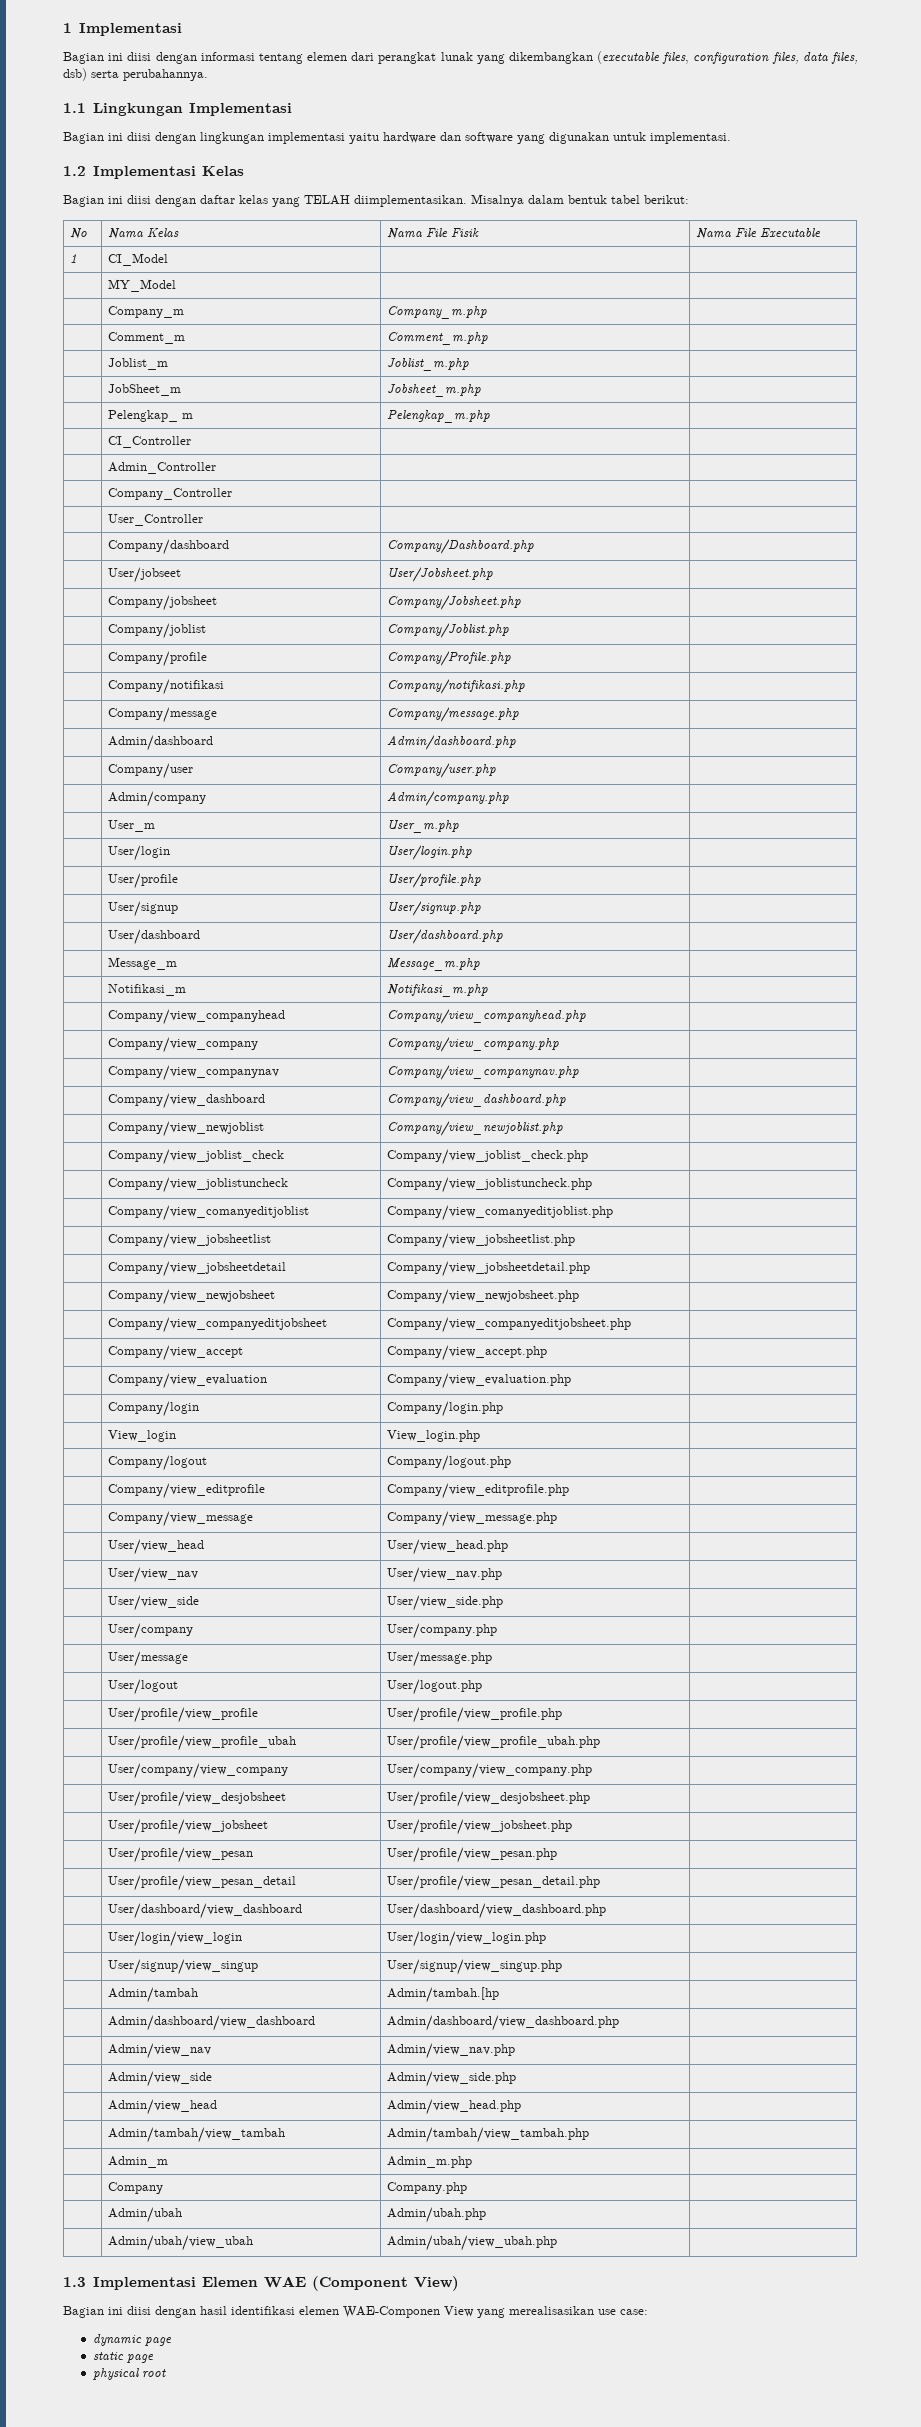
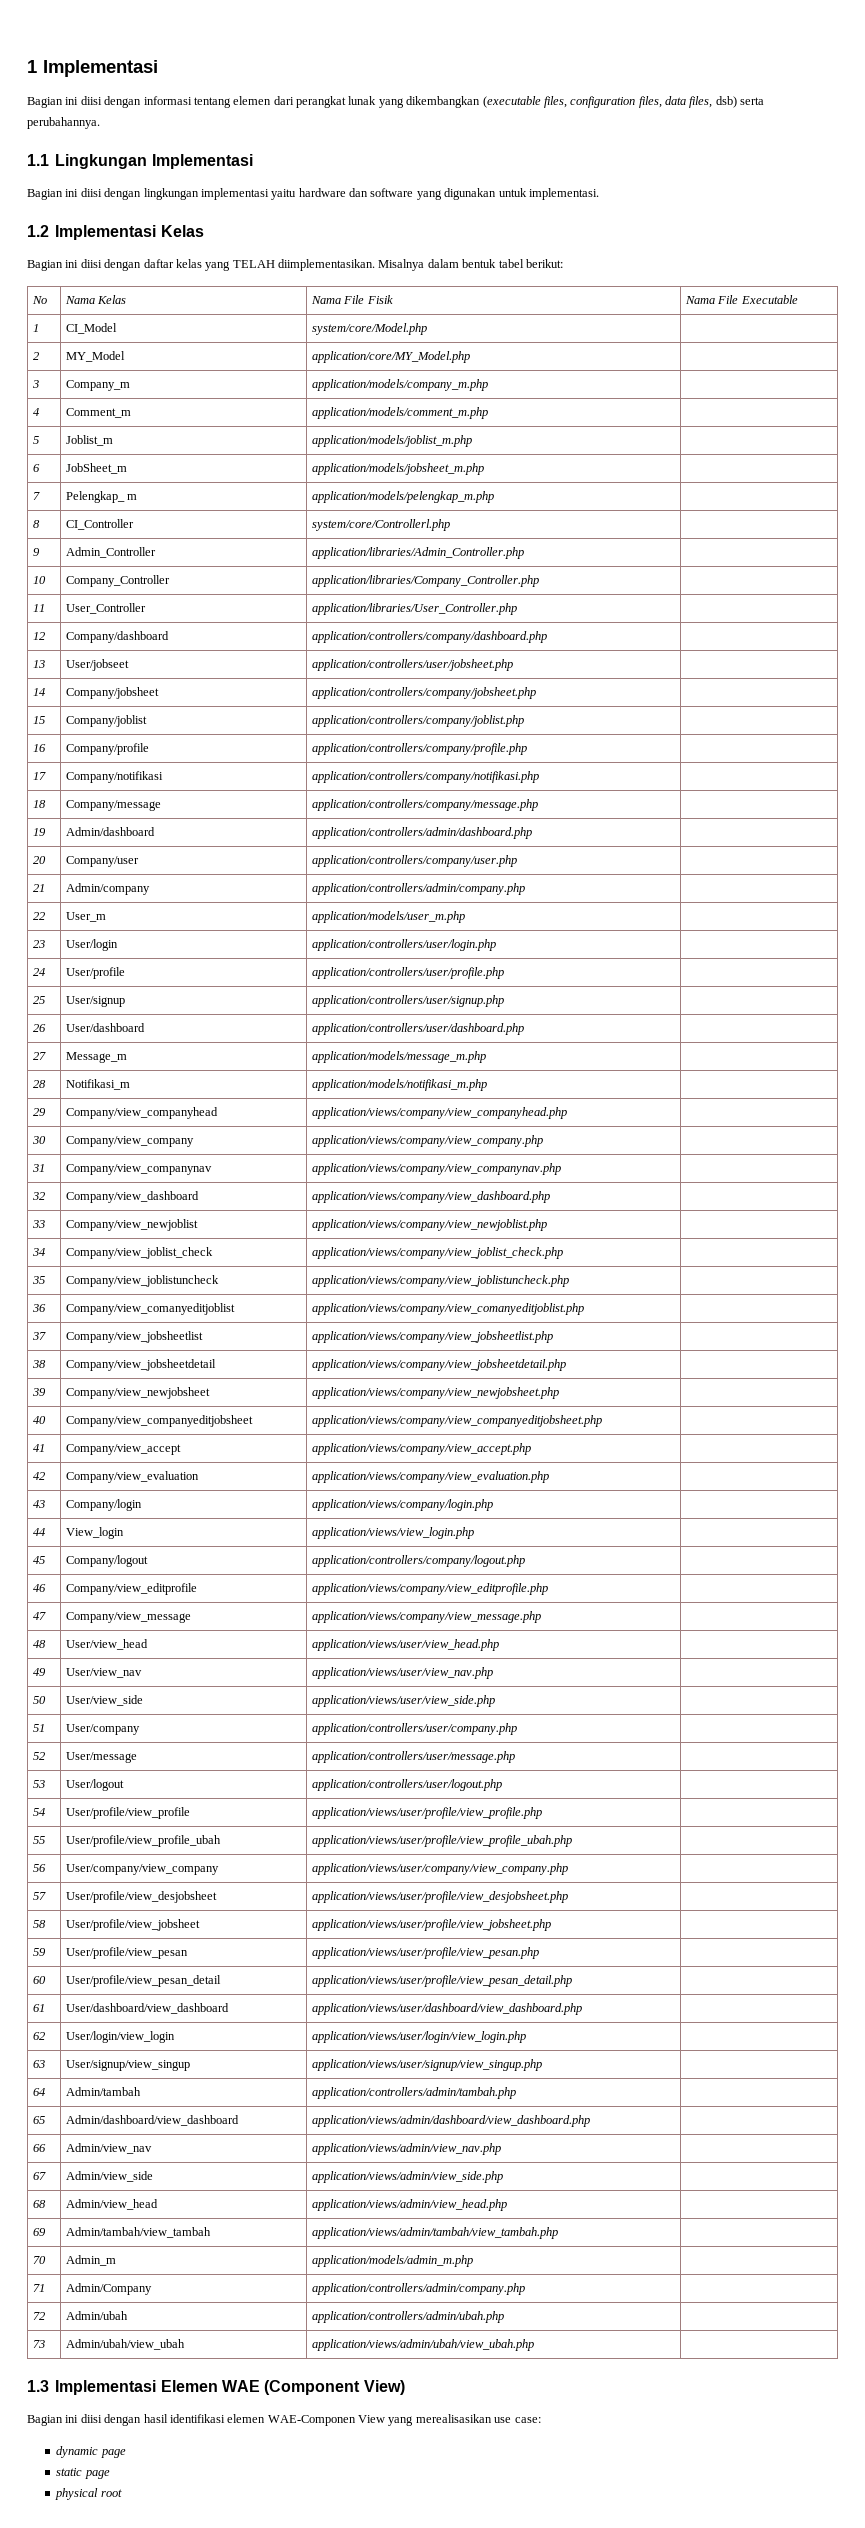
(169, 259) | // -> [311,323,427,335] [32,352,39,360] system/core/Model.php | // 2
(177, 285) | // -> [311,351,470,363] [31,380,39,388] application/core/MY_Model.php | // 3
[387,306,488,319] Company_m.php | // -> [311,379,488,391] [32,408,39,416] application/models/company_m.php | // 4
[387,332,489,345] Comment_m.php | // -> [311,407,488,419] [32,436,39,444] application/models/comment_m.php | // 5
[387,358,470,371] Joblist_m.php | // -> [311,435,472,447] [32,464,40,472] application/models/joblist_m.php | // 6
[387,384,482,397] Jobsheet_m.php | // -> [311,463,484,475] [32,492,40,500] application/models/jobsheet_m.php | // 7
[387,410,491,423] Pelengkap_m.php | // -> [311,491,494,503] [32,520,40,528] application/models/pelengkap_m.php | // 8
(192, 442) | // -> [311,519,450,531] [32,548,40,556] system/core/Controllerl.php | // 9
(217, 468) | // -> [311,547,524,559] [32,576,46,584] application/libraries/Admin_Controller.php | // 10
(233, 494) | // -> [311,575,539,587] [32,604,45,612] application/libraries/Company_Controller.php | // 11
(204, 520) | // -> [311,603,517,615] [32,632,45,640] application/libraries/User_Controller.php | // 12
[387,539,535,554] Company/Dashboard.php | // -> [311,631,547,643] [32,660,45,668] application/controllers/company/dashboard.php | // 13
[387,567,494,582] User/Jobsheet.php | // -> [311,659,513,671] [32,688,45,696] application/controllers/user/jobsheet.php | // 14
[387,595,522,610] Company/Jobsheet.php | // -> [311,687,536,699] [32,716,45,724] application/controllers/company/jobsheet.php | // 15
[387,623,510,638] Company/Joblist.php | // -> [311,715,524,727] [32,744,46,752] application/controllers/company/joblist.php | // 16
[387,651,512,666] Company/Profile.php | // -> [311,743,527,755] [32,772,46,780] application/controllers/company/profile.php | // 17
[387,679,526,694] Company/notifikasi.php | // -> [311,771,539,783] [32,800,46,808] application/controllers/company/notifikasi.php | // 18
[387,707,520,722] Company/message.php | // -> [311,799,538,811] [32,828,46,836] application/controllers/company/message.php | // 19
[387,735,517,750] Admin/dashboard.php | // -> [311,827,532,839] [32,856,46,864] application/controllers/admin/dashboard.php | // 20
[387,763,497,778] Company/user.php | // -> [311,855,517,867] [32,884,45,892] application/controllers/company/user.php | // 21
[387,791,510,806] Admin/company.php | // -> [311,883,525,895] [32,912,45,920] application/controllers/admin/company.php | // 22
[387,820,460,833] User_m.php | // -> [311,911,465,923] [32,940,45,948] application/models/user_m.php | // 23
[387,845,473,860] User/login.php | // -> [311,939,496,951] [32,968,45,976] application/controllers/user/login.php | // 24
[387,873,482,888] User/profile.php | // -> [311,967,504,979] [32,996,45,1004] application/controllers/user/profile.php | // 25
[387,901,482,916] User/signup.php | // -> [311,995,504,1007] [32,1024,46,1032] application/controllers/user/signup.php | // 26
[387,929,504,944] User/dashboard.php | // -> [311,1023,524,1035] [32,1052,46,1060] application/controllers/user/dashboard.php | // 27
[387,958,481,971] Message_m.php | // -> [311,1051,486,1063] [32,1080,46,1088] application/models/message_m.php | // 28
[387,984,489,997] Notifikasi_m.php | // -> [311,1079,487,1091] [32,1108,46,1116] application/models/notifikasi_m.php | // 29
[387,1009,587,1024] Company/view_companyhead.php | // -> [311,1107,567,1119] [31,1136,46,1144] application/views/company/view_companyhead.php | // 30
[387,1037,560,1052] Company/view_company.php | // -> [311,1135,543,1147] [31,1164,45,1172] application/views/company/view_company.php | // 31
[387,1065,580,1080] Company/view_companynav.php | // -> [311,1163,561,1175] [31,1192,45,1200] application/views/company/view_companynav.php | // 32
[387,1093,567,1108] Company/view_dashboard.php | // -> [311,1191,550,1203] [31,1220,45,1228] application/views/company/view_dashboard.php | // 33
[387,1121,564,1136] Company/view_newjoblist.php | // -> [311,1219,547,1231] [31,1248,45,1256] application/views/company/view_newjoblist.php | // 34
[387,1149,589,1165] Company/view_joblist_check.php | // -> [311,1247,563,1259] [31,1276,45,1284] application/views/company/view_joblist_check.php | // 35
[387,1177,593,1193] Company/view_joblistuncheck.php | // -> [311,1275,569,1287] [31,1304,46,1312] application/views/company/view_joblistuncheck.php | // 36
[387,1205,614,1221] Company/view_comanyeditjoblist.php | // -> [311,1303,584,1315] [31,1332,46,1340] application/views/company/view_comanyeditjoblist.php | // 37
[387,1233,576,1249] Company/view_jobsheetlist.php | // -> [311,1331,553,1343] [31,1360,46,1368] application/views/company/view_jobsheetlist.php | // 38
[387,1261,591,1277] Company/view_jobsheetdetail.php | // -> [311,1359,566,1371] [31,1388,46,1396] application/views/company/view_jobsheetdetail.php | // 39
[387,1289,580,1305] Company/view_newjobsheet.php | // -> [311,1387,559,1399] [32,1416,46,1424] application/views/company/view_newjobsheet.php | // 40
[387,1317,632,1333] Company/view_companyeditjobsheet.php | // -> [311,1415,602,1427] [32,1444,45,1452] application/views/company/view_companyeditjobsheet.php | // 41
[387,1345,548,1361] Company/view_accept.php | // -> [311,1443,531,1455] [32,1472,45,1480] application/views/company/view_accept.php | // 42
[387,1373,572,1389] Company/view_evaluation.php | // -> [311,1471,549,1483] [32,1500,45,1508] application/views/company/view_evaluation.php | // 43
[387,1401,504,1417] Company/login.php | // -> [311,1499,493,1511] [32,1528,45,1536] application/views/company/login.php | // 44
[387,1430,481,1442] View_login.php | // -> [311,1527,474,1539] [32,1556,45,1564] application/views/view_login.php | // 45
[387,1455,512,1471] Company/logout.php | // -> [311,1555,525,1567] [32,1584,46,1592] application/controllers/company/logout.php | // 46
[387,1483,570,1499] Company/view_editprofile.php | // -> [311,1583,548,1595] [32,1612,46,1620] application/views/company/view_editprofile.php | // 47
[387,1511,558,1527] Company/view_message.php | // -> [311,1611,541,1623] [32,1640,46,1648] application/views/company/view_message.php | // 48
[387,1539,509,1555] User/view_head.php | // -> [311,1639,499,1651] [32,1668,46,1676] application/views/user/view_head.php | // 49
[387,1567,503,1583] User/view_nav.php | // -> [311,1667,493,1679] [32,1696,46,1704] application/views/user/view_nav.php | // 50
[387,1595,504,1611] User/view_side.php | // -> [311,1695,495,1707] [32,1724,45,1732] application/views/user/view_side.php | // 51
[387,1623,498,1639] User/company.php | // -> [311,1723,517,1735] [32,1752,45,1760] application/controllers/user/company.php | // 52
[387,1651,493,1667] User/message.php | // -> [311,1751,515,1763] [32,1780,45,1788] application/controllers/user/message.php | // 53
[387,1679,483,1695] User/logout.php | // -> [311,1779,502,1791] [32,1808,45,1816] application/controllers/user/logout.php | // 54
[387,1707,563,1723] User/profile/view_profile.php | // -> [311,1807,542,1819] [32,1836,45,1844] application/views/user/profile/view_profile.php | // 55
[387,1735,601,1751] User/profile/view_profile_ubah.php | // -> [311,1835,572,1847] [32,1864,46,1872] application/views/user/profile/view_profile_ubah.php | // 56
[387,1763,593,1779] User/company/view_company.php | // -> [311,1863,568,1875] [32,1892,46,1900] application/views/user/company/view_company.php | // 57
[387,1791,591,1807] User/profile/view_desjobsheet.php | // -> [311,1891,568,1903] [32,1920,46,1928] application/views/user/profile/view_desjobsheet.php | // 58
[387,1819,573,1835] User/profile/view_jobsheet.php | // -> [311,1919,551,1931] [32,1948,46,1956] application/views/user/profile/view_jobsheet.php | // 59
[387,1847,558,1863] User/profile/view_pesan.php | // -> [311,1947,539,1959] [32,1976,46,1984] application/views/user/profile/view_pesan.php | // 60
[387,1875,601,1891] User/profile/view_pesan_detail.php | // -> [311,1975,572,1987] [32,2004,45,2012] application/views/user/profile/view_pesan_detail.php | // 61
[387,1903,607,1919] User/dashboard/view_dashboard.php | // -> [311,2003,582,2015] [32,2032,45,2040] application/views/user/dashboard/view_dashboard.php | // 62
[387,1931,547,1947] User/login/view_login.php | // -> [311,2031,526,2043] [32,2060,45,2068] application/views/user/login/view_login.php | // 63
[387,1959,563,1975] User/signup/view_singup.php | // -> [311,2059,542,2071] [32,2088,45,2096] application/views/user/signup/view_singup.php | // 64
[387,1987,500,2003] Admin/tambah.[hp | // -> [311,2087,516,2099] [32,2116,45,2124] application/controllers/admin/tambah.php | // 65
[387,2015,620,2031] Admin/dashboard/view_dashboard.php | // -> [311,2115,590,2127] [32,2144,46,2152] application/views/admin/dashboard/view_dashboard.php | // 66
[387,2043,516,2059] Admin/view_nav.php | // -> [311,2143,501,2155] [32,2172,46,2180] application/views/admin/view_nav.php | // 67
[387,2071,517,2087] Admin/view_side.php | // -> [311,2171,503,2183] [32,2200,46,2208] application/views/admin/view_side.php | // 68
[387,2099,522,2115] Admin/view_head.php | // -> [311,2199,507,2211] [32,2228,46,2236] application/views/admin/view_head.php | // 69
[387,2127,590,2143] Admin/tambah/view_tambah.php | // -> [311,2227,558,2239] [32,2256,46,2264] application/views/admin/tambah/view_tambah.php | // 70
[387,2156,473,2168] [108,2182,164,2194] [387,2182,468,2194] Admin_m.php | // | Company | Company.php | // -> [311,2255,473,2267] [32,2284,45,2292] [65,2283,152,2295] [311,2283,525,2295] [32,2312,45,2320] application/models/admin_m.php | // 71 | Admin/Company | application/controllers/admin/company.php | // 72
[387,2207,487,2223] Admin/ubah.php | // -> [311,2311,504,2323] [32,2340,45,2348] application/controllers/admin/ubah.php | // 73
[387,2235,558,2251] Admin/ubah/view_ubah.php -> [311,2339,534,2351] application/views/admin/ubah/view_ubah.php

